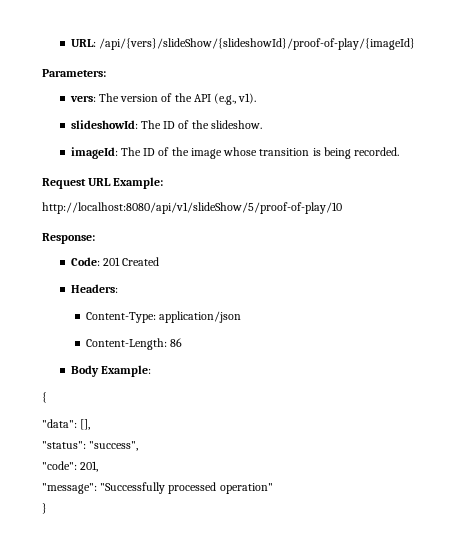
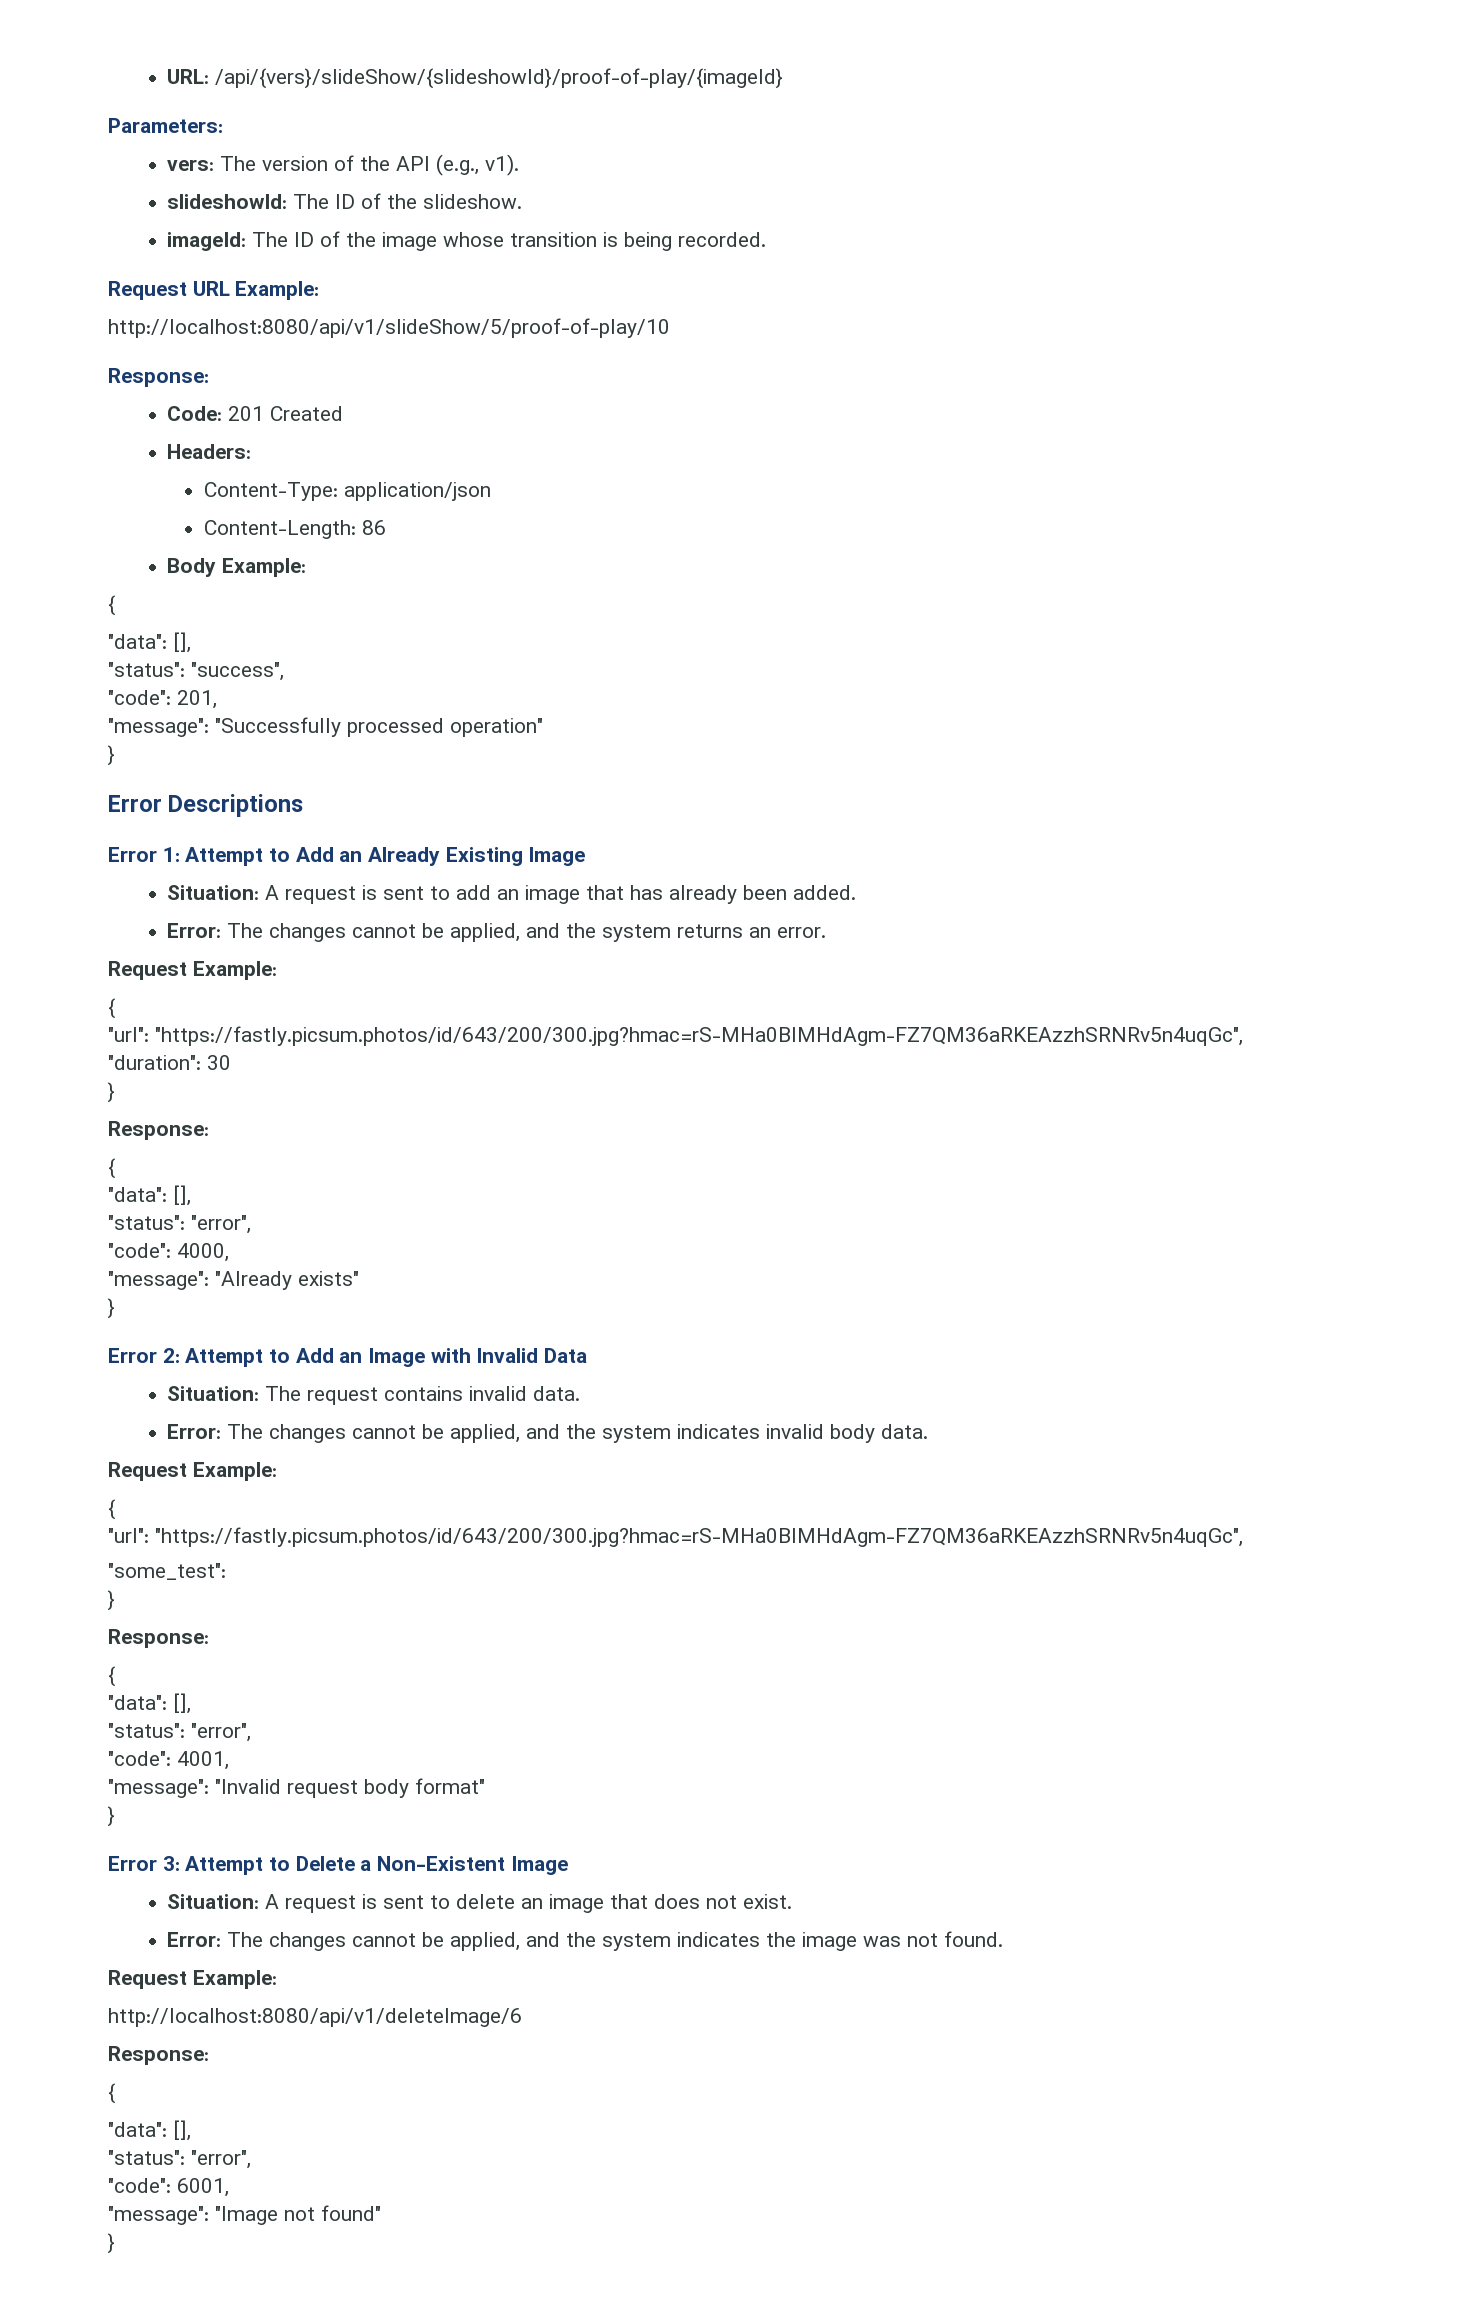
(47, 508) none -> [108,794,304,817] [108,847,586,866] [167,885,857,904] [167,923,827,942] [108,961,277,980] [108,998,116,1019] [108,1026,1243,1046] [108,1055,231,1070] [107,1082,115,1103] [108,1121,209,1140] [108,1158,116,1179] [108,1185,191,1206] [108,1215,251,1234] [108,1243,229,1262] [108,1271,359,1290] [107,1298,115,1319] [108,1348,588,1367] [167,1386,581,1405] [167,1424,929,1443] [108,1462,277,1481] [108,1499,116,1520] [108,1527,1243,1547] [108,1563,226,1580] [107,1590,115,1611] [108,1629,209,1648] [108,1666,116,1687] [108,1693,191,1714] [108,1723,251,1742] [108,1751,229,1770] [108,1778,485,1798] [107,1806,115,1827] [108,1856,568,1875] [167,1894,793,1913] [167,1931,1004,1951] [108,1970,277,1989] [108,2008,522,2027] [108,2046,209,2065] [108,2083,116,2104] [108,2120,191,2141] [108,2150,251,2169] [108,2178,229,2197] [108,2205,381,2225] [107,2233,115,2254] // Error Descriptions // Error 1: Attempt to Add an Already Existing Image // Situation: A request is sent to add an image that has already been added. // Error: The changes cannot be applied, and the system returns an error. // Request Example: // { // "url": "https://fastly.picsum.photos/id/643/200/300.jpg?hmac=rS-MHa0BIMHdAgm-FZ7QM36aRKEAzzhSRNRv5n4uqGc", // "duration": 30 // } // Response: // { // "data": [], // "status": "error", // "code": 4000, // "message": "Already exists" // } // Error 2: Attempt to Add an Image with Invalid Data // Situation: The request contains invalid data. // Error: The changes cannot be applied, and the system indicates invalid body data. // Request Example: // { // "url": "https://fastly.picsum.photos/id/643/200/300.jpg?hmac=rS-MHa0BIMHdAgm-FZ7QM36aRKEAzzhSRNRv5n4uqGc", // "some_test": // } // Response: // { // "data": [], // "status": "error", // "code": 4001, // "message": "Invalid request body format" // } // Error 3: Attempt to Delete a Non-Existent Image // Situation: A request is sent to delete an image that does not exist. // Error: The changes cannot be applied, and the system indicates the image was not found. // Request Example: // http://localhost:8080/api/v1/deleteImage/6 // Response: // { // "data": [], // "status": "error", // "code": 6001, // "message": "Image not found" // }

